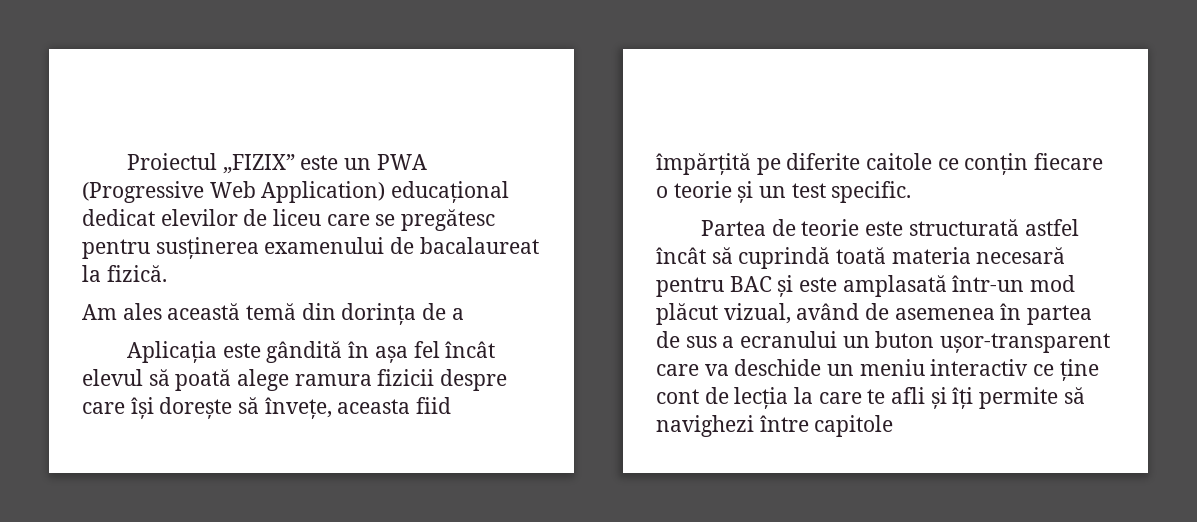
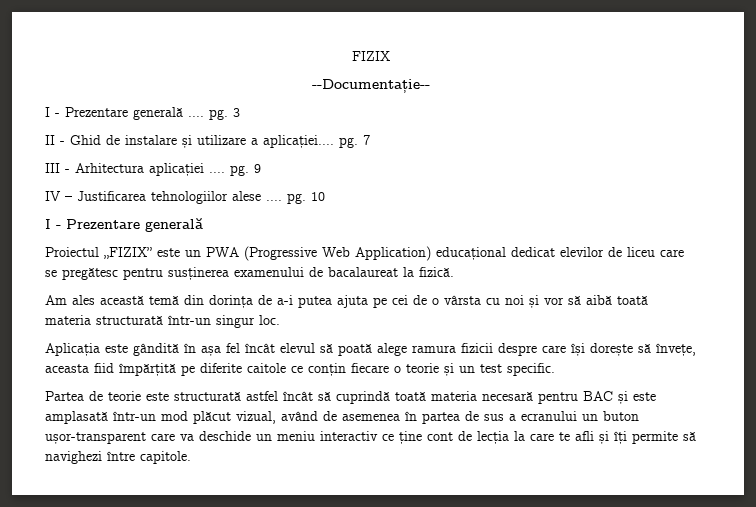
(127, 161) none -> [351,51,390,61] [311,79,430,93] [45,107,240,120] [45,135,370,148] [45,163,261,176] [45,191,325,204] [45,218,203,232] FIZIX // --Documentație-- // I - Prezentare generală .... pg. 3 // II - Ghid de instalare și utilizare a aplicației.... pg. 7 // III - Arhitectura aplicației .... pg. 9 // IV – Justificarea tehnologiilor alese .... pg. 10 // I - Prezentare generală //
[451,308,464,320] a -> [277,295,648,308] [45,315,280,328] a-i putea ajuta pe cei de o vârsta cu noi și vor să aibă toată materia structurată într-un singur loc.
[814,415,894,437] capitole -> [140,451,191,464] capitole.

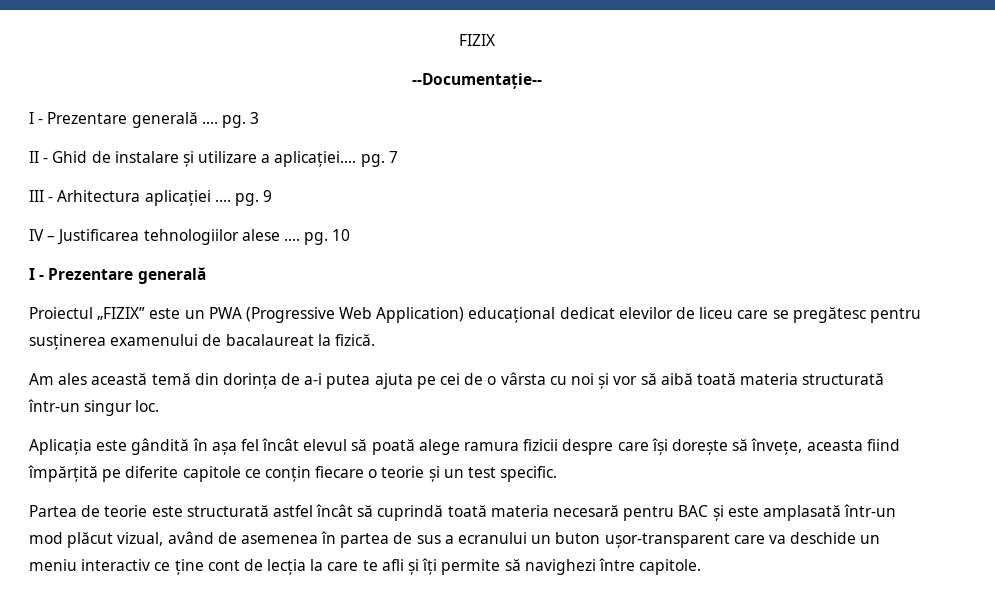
[94,363,114,373] fiid -> [866,439,900,451] fiind
[247,363,286,373] caitole -> [182,466,241,482] capitole

